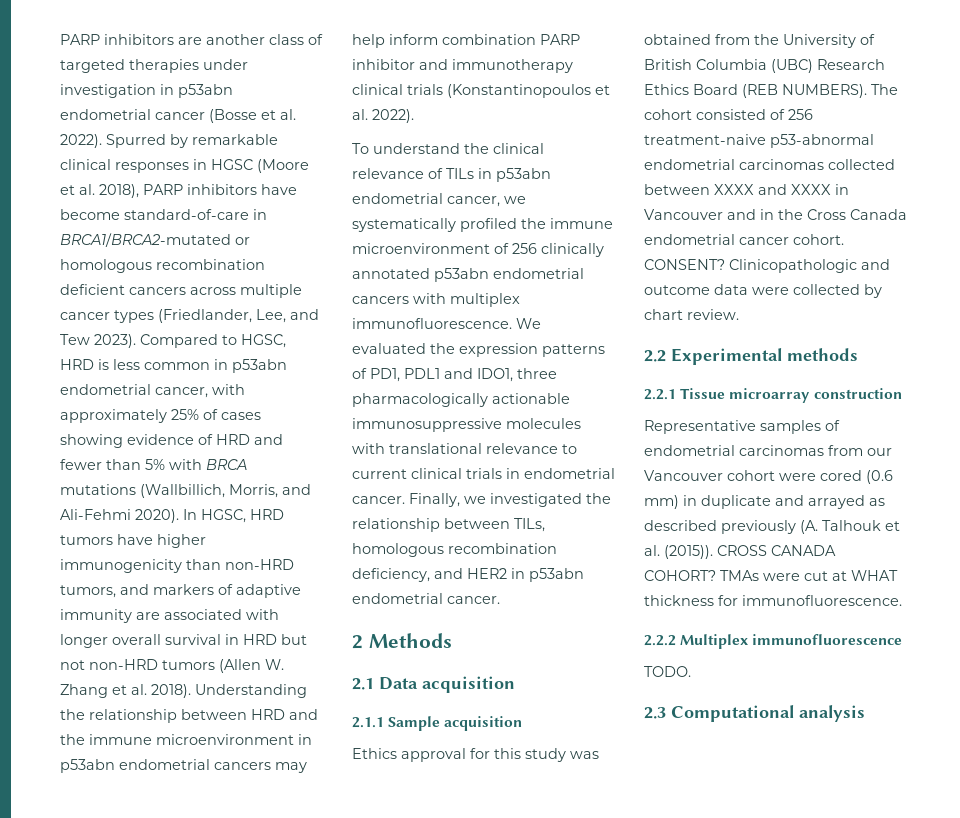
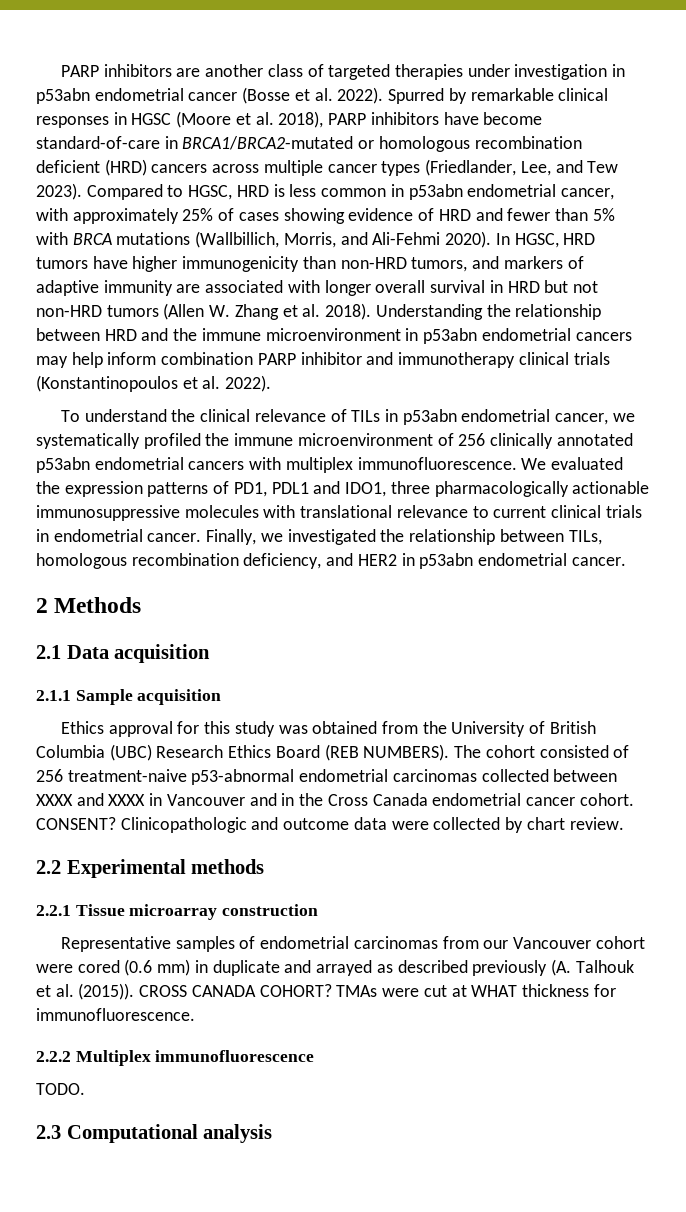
(125, 289) none -> [104,159,147,176] (HRD)

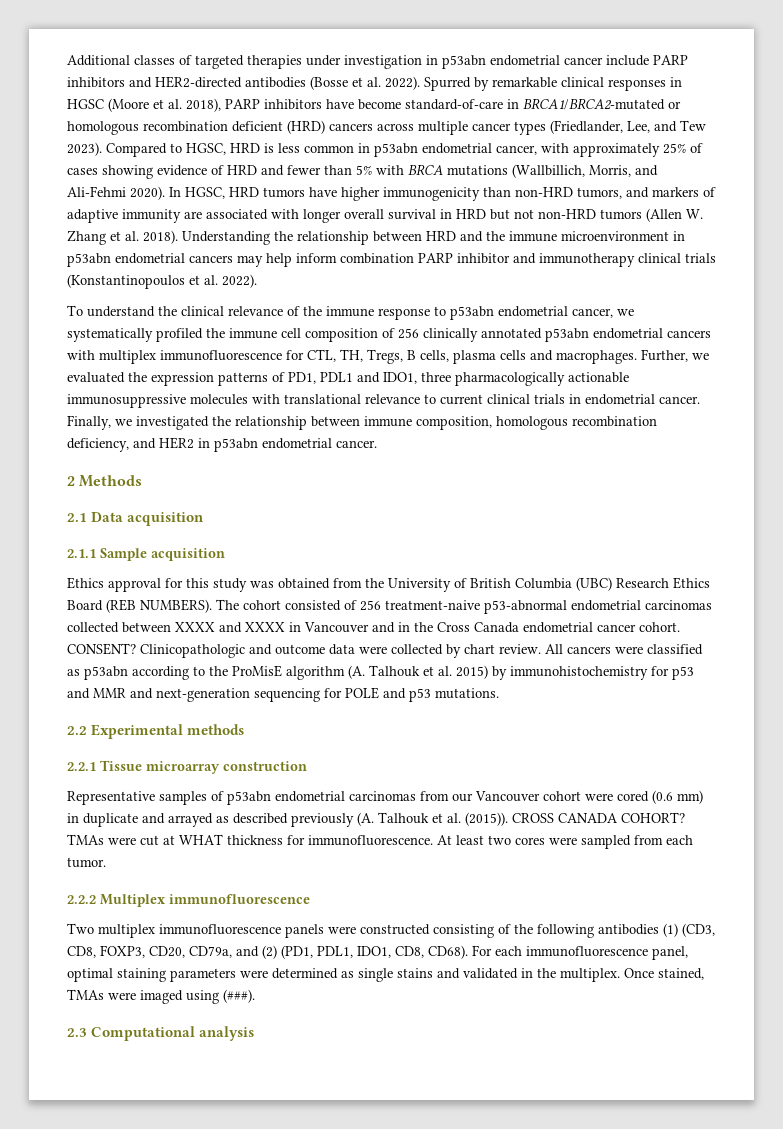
[60,64,303,77] PARP inhibitors are another class -> [67,55,175,66] Additional classes
(238, 96) none -> [606,55,688,66] [67,76,306,88] include PARP inhibitors and HER2-directed antibodies
[351,409,399,422] TILs in -> [303,306,446,320] the immune response to
[297,433,433,446] microenvironment -> [281,328,378,342] cell composition
[357,457,547,470] immunofluorescence. We -> [160,349,709,364] immunofluorescence for CTL, TH, Tregs, B cells, plasma cells and macrophages. Further, we
[568,530,602,545] TILs, -> [364,416,492,430] immune composition,
(624, 823) none -> [545,644,703,655] [67,665,694,680] [67,687,499,702] All cancers were classified as p53abn according to the ProMisE algorithm (A. Talhouk et al. 2015) by immunohistochemistry for p53 and MMR and next-generation sequencing for POLE and p53 mutations.
(256, 942) none -> [227,791,271,805] p53abn
[36,1050,315,1066] [36,1083,85,1095] // 2.2.2 Multiplex immunofluorescence // TODO. -> [437,835,693,849] [67,857,106,868] [67,894,310,907] [67,923,715,938] [67,945,688,960] [67,968,704,982] [67,989,255,1004] At least two cores were sampled from each tumor. // 2.2.2 Multiplex immunofluorescence // Two multiplex immunofluorescence panels were constructed consisting of the following antibodies (1) (CD3, CD8, FOXP3, CD20, CD79a, and (2) (PD1, PDL1, IDO1, CD8, CD68). For each immunofluorescence panel, optimal staining parameters were determined as single stains and validated in the multiplex. Once stained, TMAs were imaged using (###).

